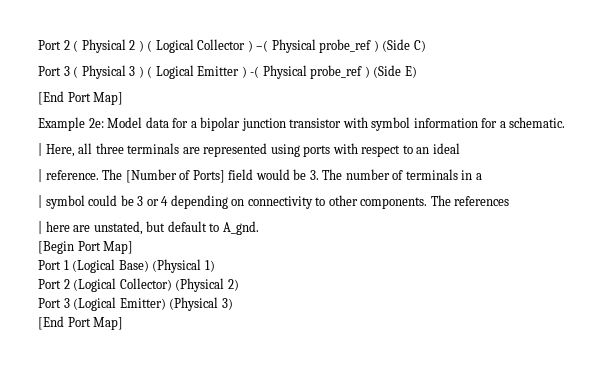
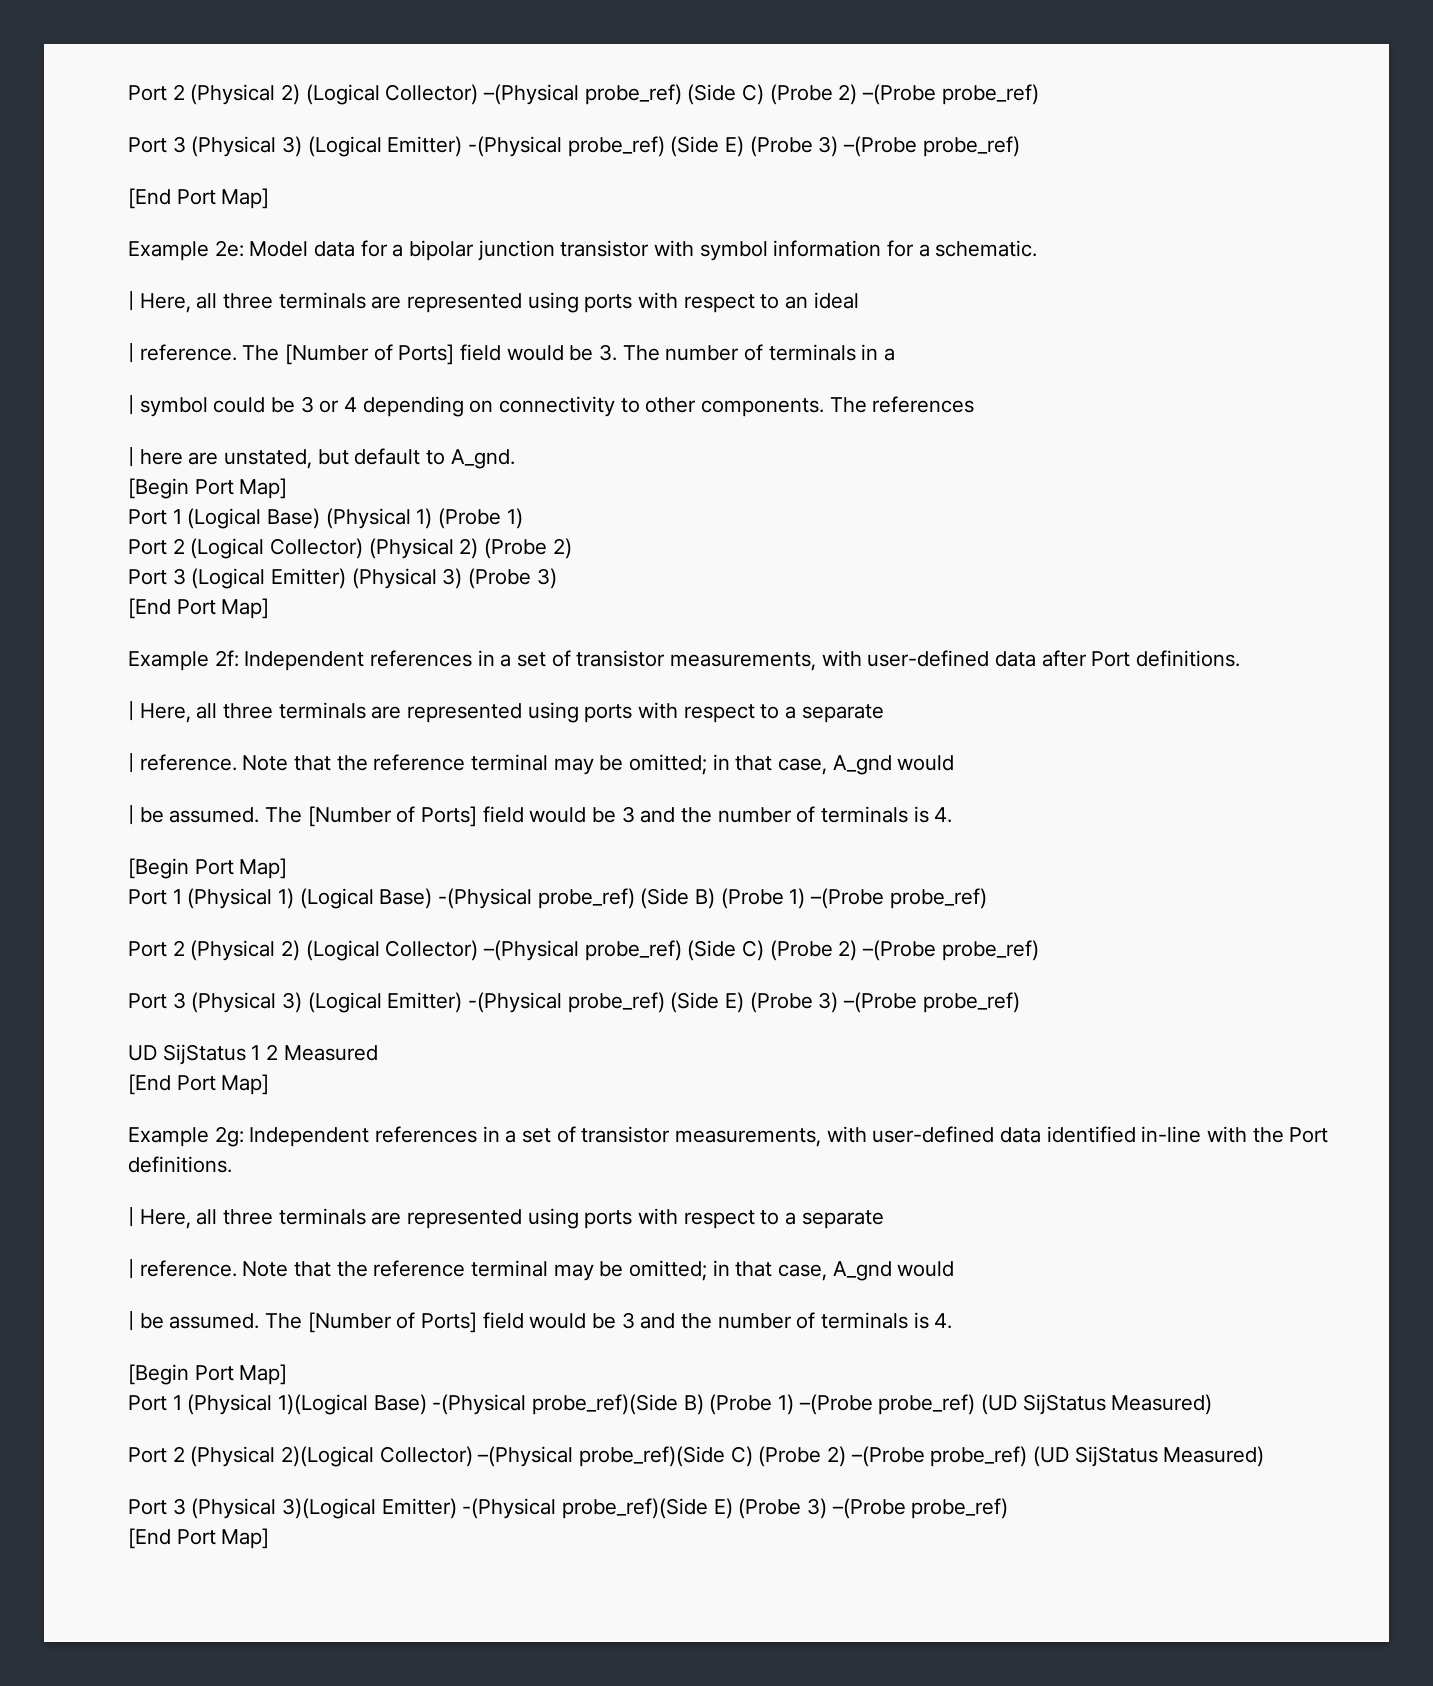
[38,39,426,53] [38,65,417,79] Port 2 ( Physical 2 ) ( Logical Collector ) –( Physical probe_ref ) (Side C) // Port 3 ( Physical 3 ) ( Logical Emitter ) -( Physical probe_ref ) (Side E) -> [128,84,1039,105] [128,136,1020,157] Port 2 (Physical 2) (Logical Collector) –(Physical probe_ref) (Side C) (Probe 2) –(Probe probe_ref) // Port 3 (Physical 3) (Logical Emitter) -(Physical probe_ref) (Side E) (Probe 3) –(Probe probe_ref)
(215, 266) none -> [438,508,523,529] (Probe 1)
(239, 285) none -> [484,538,572,559] (Probe 2)
[38,316,124,330] // [End Port Map] -> [468,568,557,589] [128,598,270,619] [128,650,1241,671] [128,701,884,723] [128,753,955,775] [128,805,953,827] [128,858,288,879] [128,888,987,909] [128,940,1039,961] [128,992,1020,1013] [128,1044,378,1065] [128,1074,270,1095] [128,1126,1329,1147] [128,1156,232,1173] [128,1207,884,1229] [128,1259,955,1281] [128,1311,953,1333] [128,1364,288,1385] [128,1394,1213,1415] [128,1446,1265,1467] [128,1498,1009,1519] [128,1528,270,1549] (Probe 3) // [End Port Map] // Example 2f: Independent references in a set of transistor measurements, with user-defined data after Port definitions. // | Here, all three terminals are represented using ports with respect to a separate // | reference. Note that the reference terminal may be omitted; in that case, A_gnd would // | be assumed. The [Number of Ports] field would be 3 and the number of terminals is 4. // [Begin Port Map] // Port 1 (Physical 1) (Logical Base) -(Physical probe_ref) (Side B) (Probe 1) –(Probe probe_ref) // Port 2 (Physical 2) (Logical Collector) –(Physical probe_ref) (Side C) (Probe 2) –(Probe probe_ref) // Port 3 (Physical 3) (Logical Emitter) -(Physical probe_ref) (Side E) (Probe 3) –(Probe probe_ref) // UD SijStatus 1 2 Measured // [End Port Map] // Example 2g: Independent references in a set of transistor measurements, with user-defined data identified in-line with the Port definitions. // | Here, all three terminals are represented using ports with respect to a separate // | reference. Note that the reference terminal may be omitted; in that case, A_gnd would // | be assumed. The [Number of Ports] field would be 3 and the number of terminals is 4. // [Begin Port Map] // Port 1 (Physical 1)(Logical Base) -(Physical probe_ref)(Side B) (Probe 1) –(Probe probe_ref) (UD SijStatus Measured) // Port 2 (Physical 2)(Logical Collector) –(Physical probe_ref)(Side C) (Probe 2) –(Probe probe_ref) (UD SijStatus Measured) // Port 3 (Physical 3)(Logical Emitter) -(Physical probe_ref)(Side E) (Probe 3) –(Probe probe_ref) // [End Port Map]

